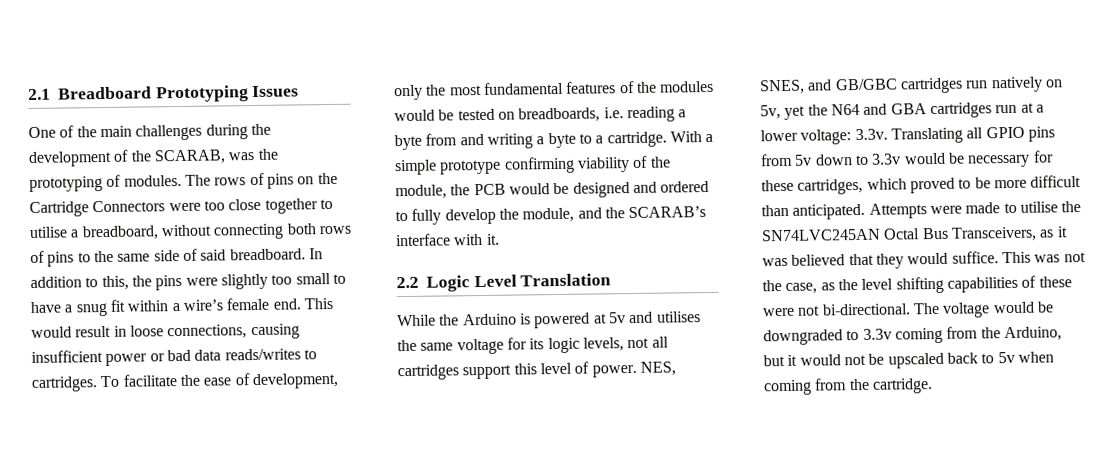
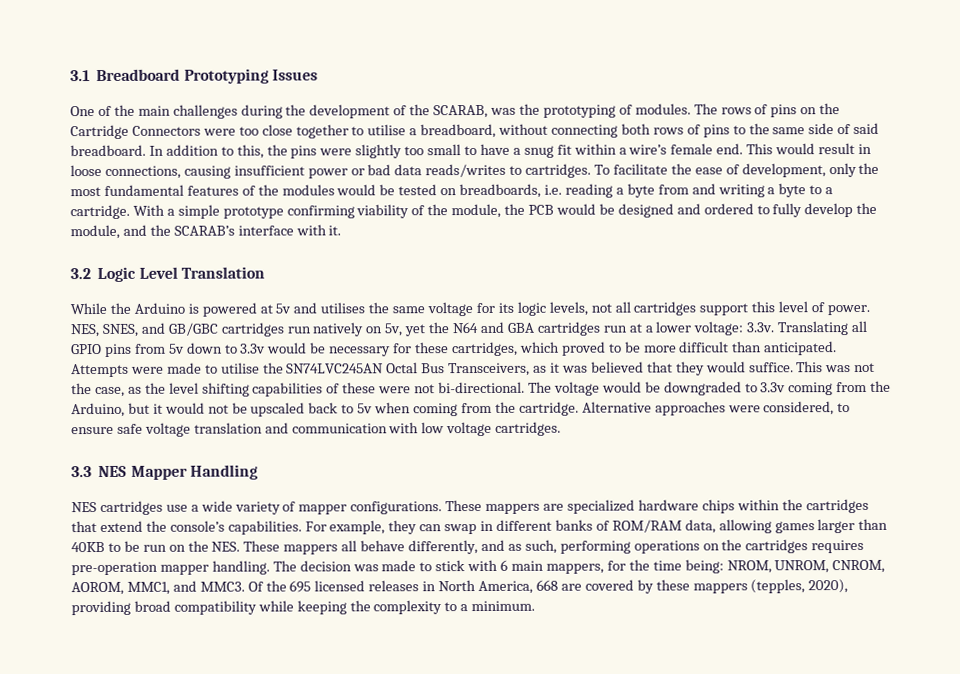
[28,88,51,101] 2.1 -> [70,70,90,82] 3.1
[396,276,419,289] 2.2 -> [70,268,91,280] 3.2
(933, 386) none -> [581,401,851,416] [71,421,562,437] [71,464,258,480] [71,498,869,515] [71,518,889,535] [71,539,865,555] [71,559,886,576] [71,579,849,596] [71,600,536,616] Alternative approaches were considered, to ensure safe voltage translation and communication with low voltage cartridges. // 3.3 NES Mapper Handling // NES cartridges use a wide variety of mapper configurations. These mappers are specialized hardware chips within the cartridges that extend the console’s capabilities. For example, they can swap in different banks of ROM/RAM data, allowing games larger than 40KB to be run on the NES. These mappers all behave differently, and as such, performing operations on the cartridges requires pre-operation mapper handling. The decision was made to stick with 6 main mappers, for the time being: NROM, UNROM, CNROM, AOROM, MMC1, and MMC3. Of the 695 licensed releases in North America, 668 are covered by these mappers (tepples, 2020), providing broad compatibility while keeping the complexity to a minimum.

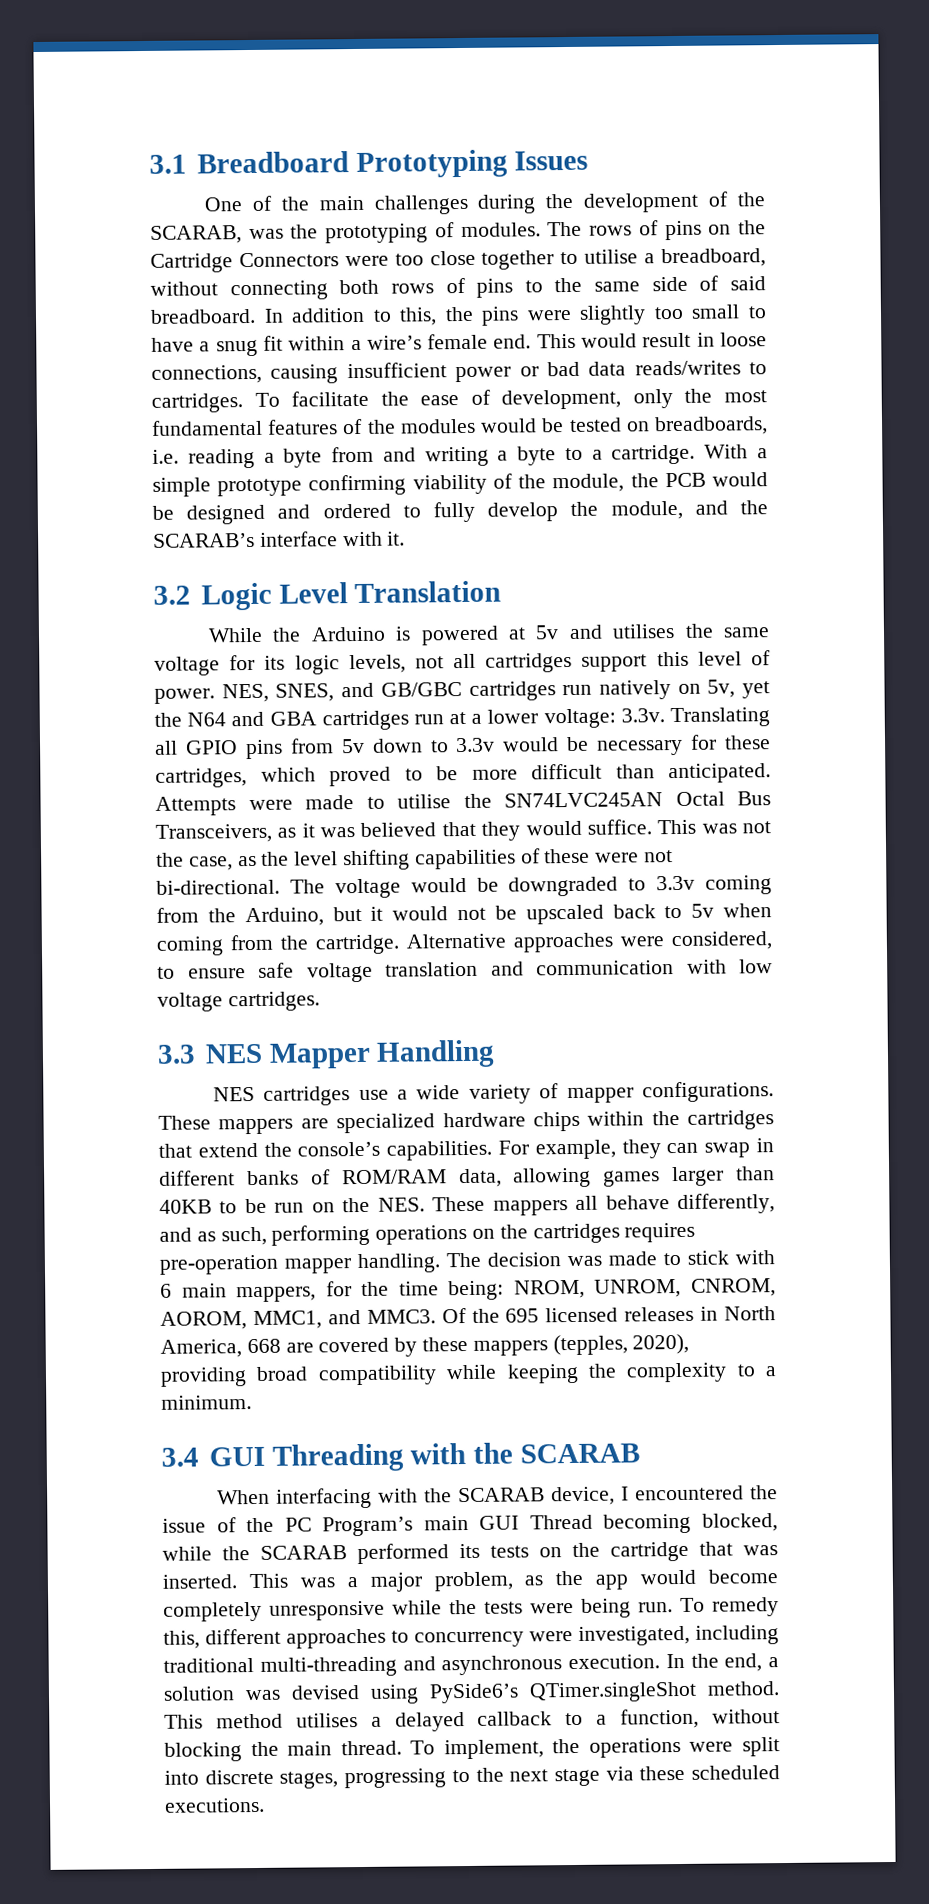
(536, 606) none -> [161,1442,641,1472] [216,1485,778,1509] [162,1513,778,1537] [162,1541,778,1565] [162,1569,778,1592] [163,1597,779,1622] [163,1625,779,1649] [163,1653,779,1677] [163,1681,780,1704] [164,1708,781,1732] [164,1737,780,1762] [164,1765,780,1789] [164,1797,265,1813] // 3.4 GUI Threading with the SCARAB // When interfacing with the SCARAB device, I encountered the issue of the PC Program’s main GUI Thread becoming blocked, while the SCARAB performed its tests on the cartridge that was inserted. This was a major problem, as the app would become completely unresponsive while the tests were being run. To remedy this, different approaches to concurrency were investigated, including traditional multi-threading and asynchronous execution. In the end, a solution was devised using PySide6’s QTimer.singleShot method. This method utilises a delayed callback to a function, without blocking the main thread. To implement, the operations were split into discrete stages, progressing to the next stage via these scheduled executions.

